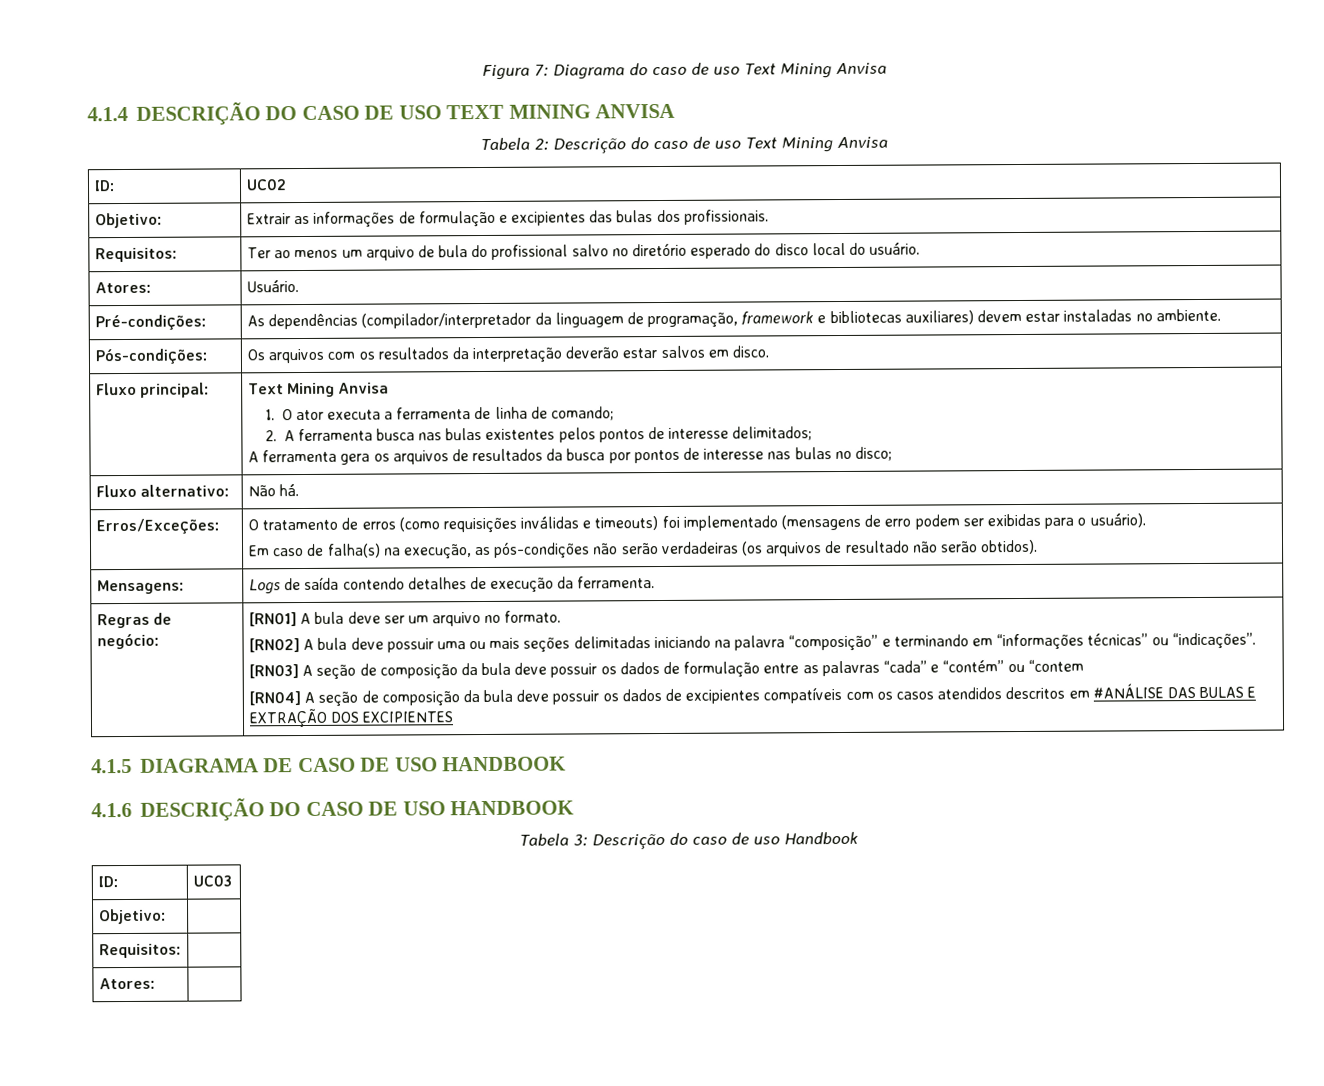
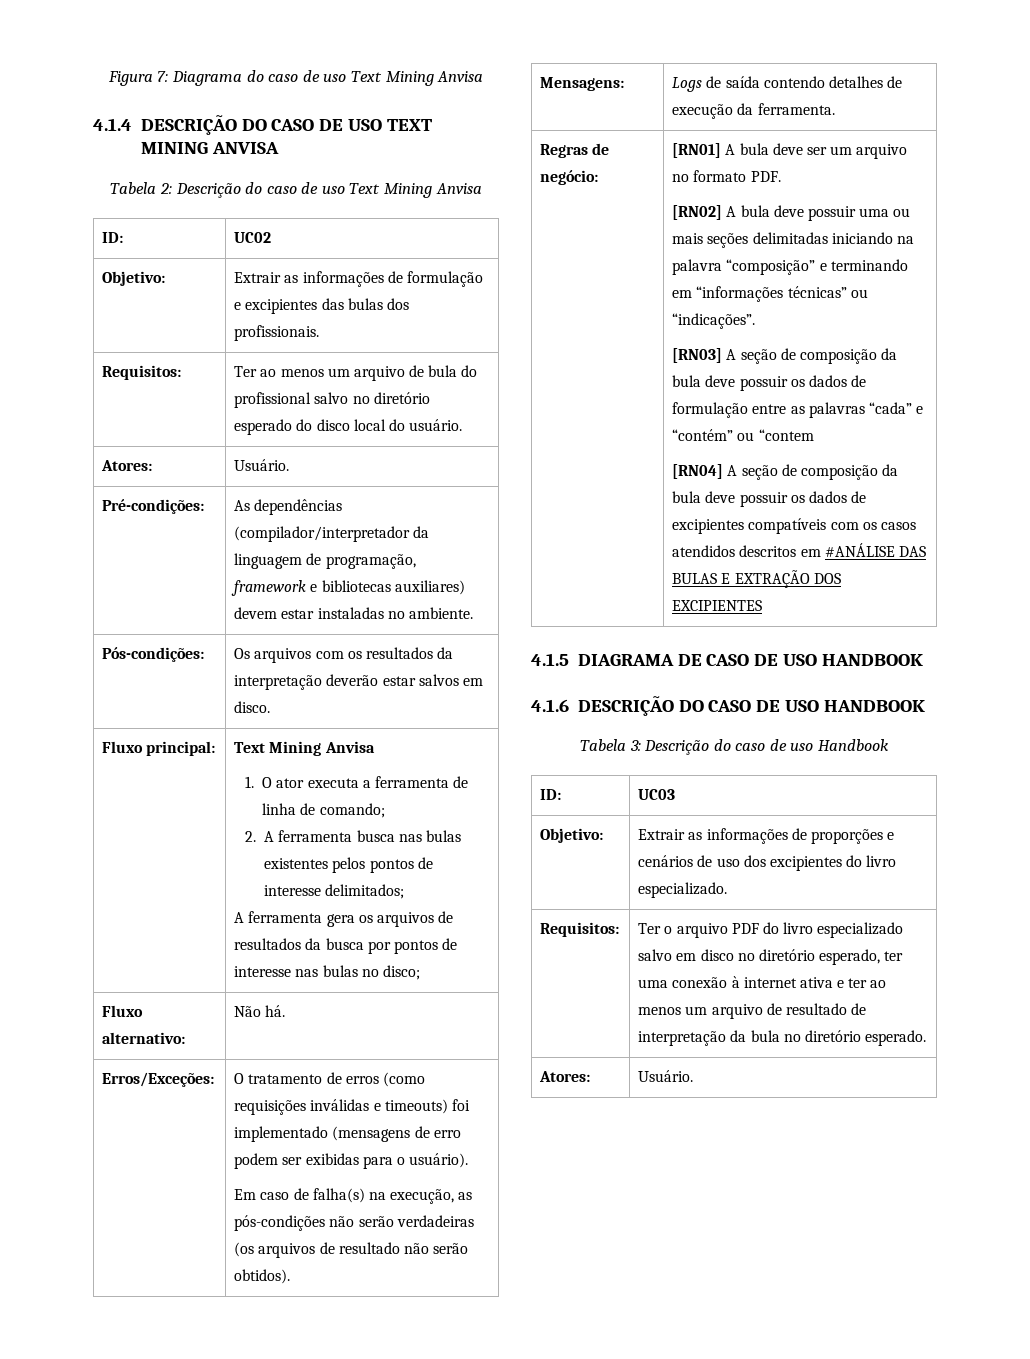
[504,610,562,623] formato. -> [693,170,781,182] formato PDF.
[98,943,181,959] [98,977,155,990] // Requisitos: | // Atores: | -> [638,828,895,844] [638,855,897,871] [638,882,728,898] [540,922,620,937] [638,922,904,938] [638,949,904,965] [638,976,887,988] [638,1003,867,1019] [638,1030,927,1046] [539,1071,591,1082] [638,1070,694,1082] Extrair as informações de proporções e cenários de uso dos excipientes do livro especializado. // Requisitos: | Ter o arquivo PDF do livro especializado salvo em disco no diretório esperado, ter uma conexão à internet ativa e ter ao menos um arquivo de resultado de interpretação da bula no diretório esperado. // Atores: | Usuário.

